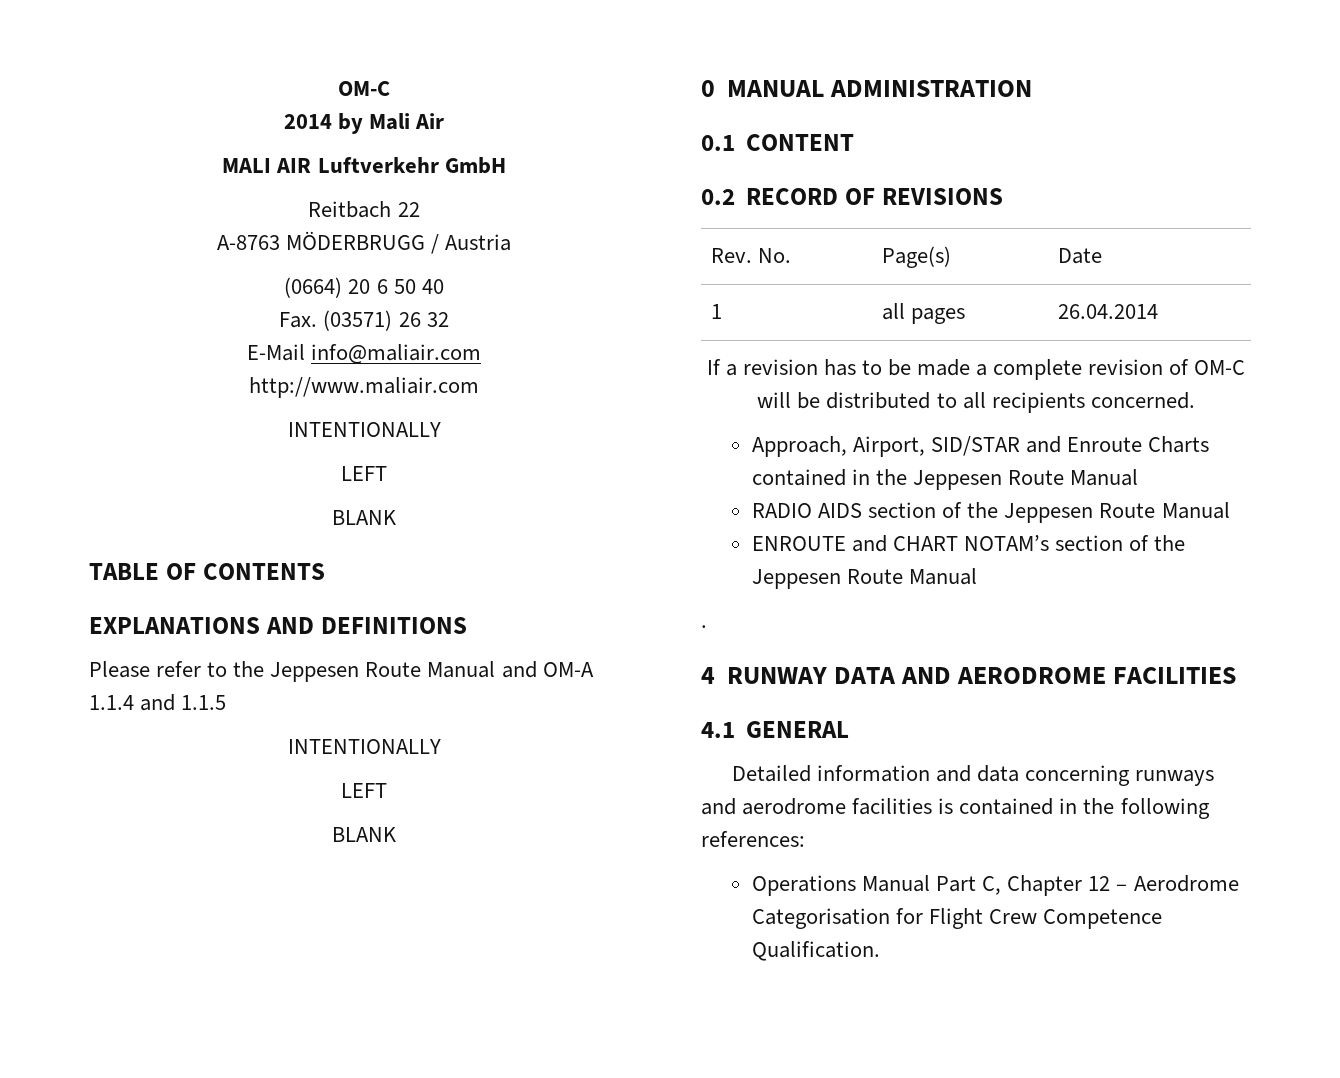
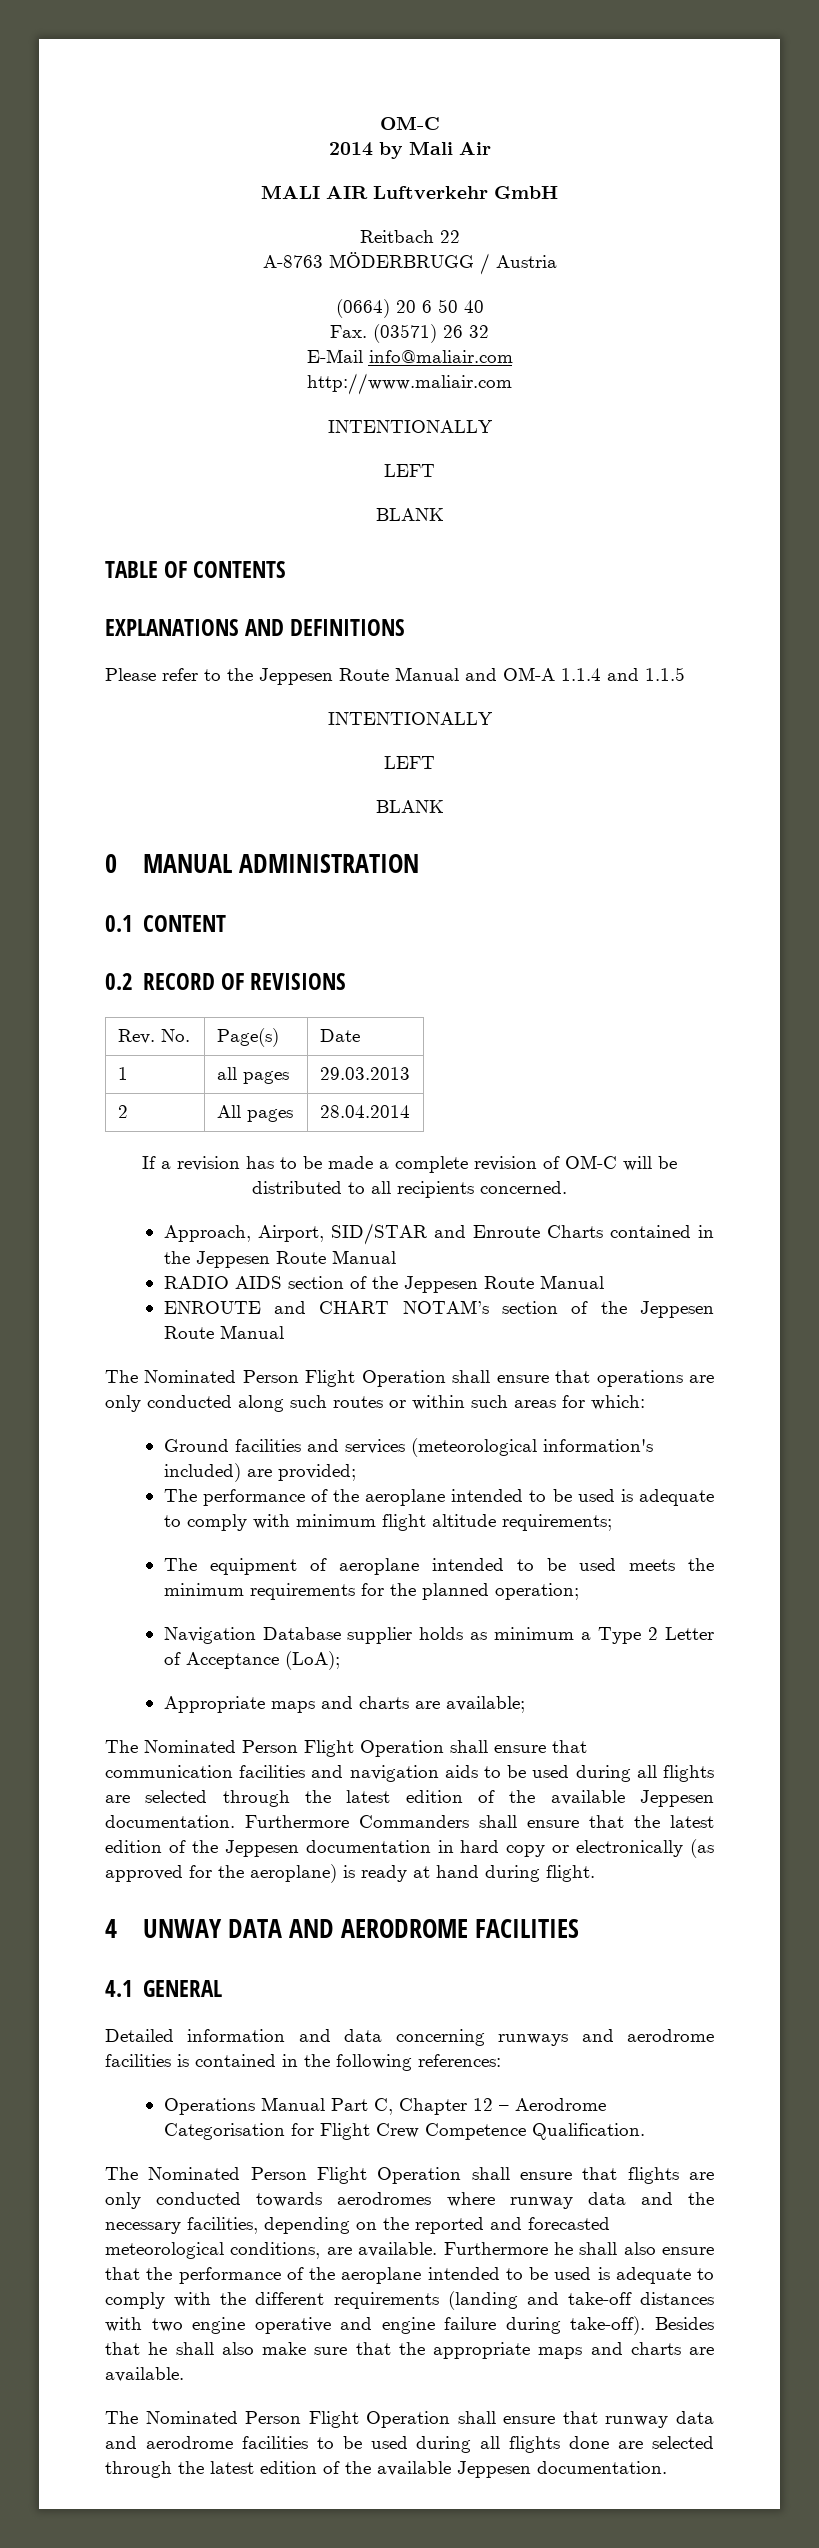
[1057,304,1158,319] 26.04.2014 -> [319,1067,410,1080] [117,1105,128,1118] [216,1105,293,1122] [319,1105,410,1118] 29.03.2013 // 2 | All pages | 28.04.2014
[701,625,707,628] . -> [105,1370,715,1387] [105,1395,645,1412] [163,1438,653,1457] [163,1463,356,1482] [163,1489,714,1506] [163,1514,612,1531] [163,1558,714,1575] [163,1583,579,1600] [163,1627,714,1644] [163,1651,340,1670] [163,1696,525,1713] [105,1740,587,1757] [105,1765,714,1782] [105,1790,714,1807] [105,1815,714,1828] [105,1839,714,1858] [105,1864,595,1883] The Nominated Person Flight Operation shall ensure that operations are only conducted along such routes or within such areas for which: // Ground facilities and services (meteorological information's included) are provided; // The performance of the aeroplane intended to be used is adequate to comply with minimum flight altitude requirements; // The equipment of aeroplane intended to be used meets the minimum requirements for the planned operation; // Navigation Database supplier holds as minimum a Type 2 Letter of Acceptance (LoA); // Appropriate maps and charts are available; // The Nominated Person Flight Operation shall ensure that communication facilities and navigation aids to be used during all flights are selected through the latest edition of the available Jeppesen documentation. Furthermore Commanders shall ensure that the latest edition of the Jeppesen documentation in hard copy or electronically (as approved for the aeroplane) is ready at hand during flight.
[727,667,828,684] RUNWAY -> [142,1919,222,1938] UNWAY
(881, 951) none -> [105,2167,714,2184] [105,2192,714,2209] [105,2217,610,2234] [105,2242,714,2259] [105,2267,714,2284] [105,2291,714,2310] [105,2316,714,2335] [105,2342,714,2359] [105,2367,184,2382] [105,2411,714,2428] [105,2436,715,2453] [105,2461,667,2478] // The Nominated Person Flight Operation shall ensure that flights are only conducted towards aerodromes where runway data and the necessary facilities, depending on the reported and forecasted meteorological conditions, are available. Furthermore he shall also ensure that the performance of the aeroplane intended to be used is adequate to comply with the different requirements (landing and take-off distances with two engine operative and engine failure during take-off). Besides that he shall also make sure that the appropriate maps and charts are available. // The Nominated Person Flight Operation shall ensure that runway data and aerodrome facilities to be used during all flights done are selected through the latest edition of the available Jeppesen documentation.

